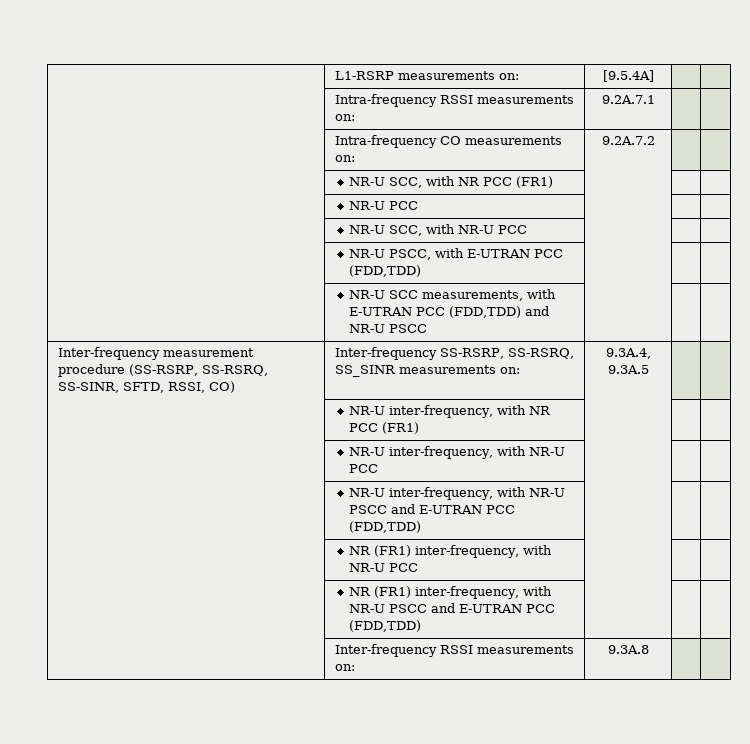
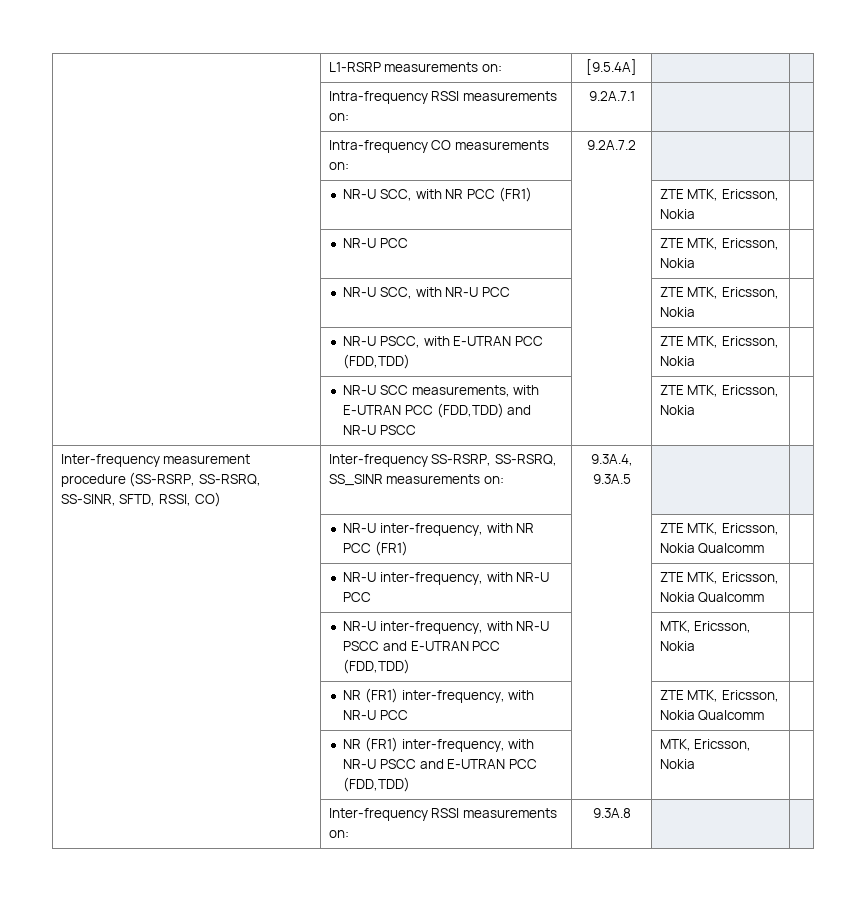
[349,201,419,210] | // | NR-U PCC | | -> [659,189,779,201] [659,209,695,219] [343,238,409,248] [659,238,779,250] [659,258,695,268] ZTE MTK, Ericsson, Nokia | // | NR-U PCC | | ZTE MTK, Ericsson, Nokia
(528, 229) none -> [659,287,779,299] [659,307,695,317] ZTE MTK, Ericsson, Nokia
(422, 271) none -> [659,336,779,348] [659,356,695,366] ZTE MTK, Ericsson, Nokia
(428, 328) none -> [659,385,779,397] [659,405,695,415] ZTE MTK, Ericsson, Nokia
(420, 428) none -> [659,523,779,535] [659,543,765,554] ZTE MTK, Ericsson, Nokia Qualcomm
(379, 468) none -> [659,572,779,584] [659,592,765,603] ZTE MTK, Ericsson, Nokia Qualcomm
(422, 527) none -> [659,621,752,633] [659,641,695,651] MTK, Ericsson, Nokia
(419, 567) none -> [659,690,779,702] [659,710,765,721] ZTE MTK, Ericsson, Nokia Qualcomm
(422, 626) none -> [659,739,752,751] [659,759,695,769] MTK, Ericsson, Nokia

